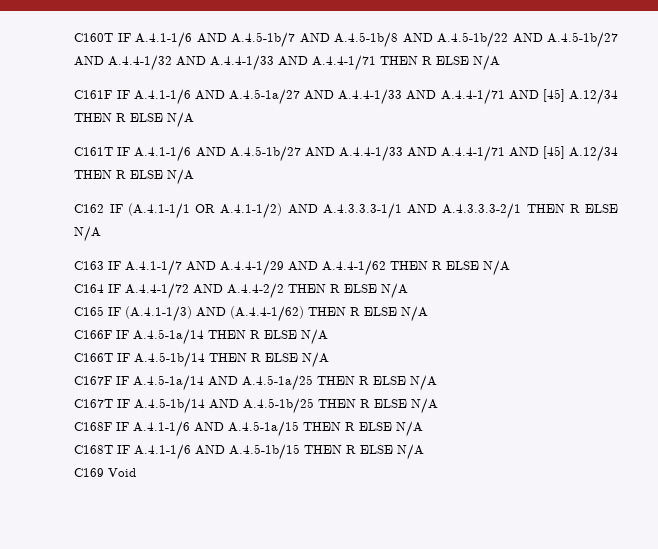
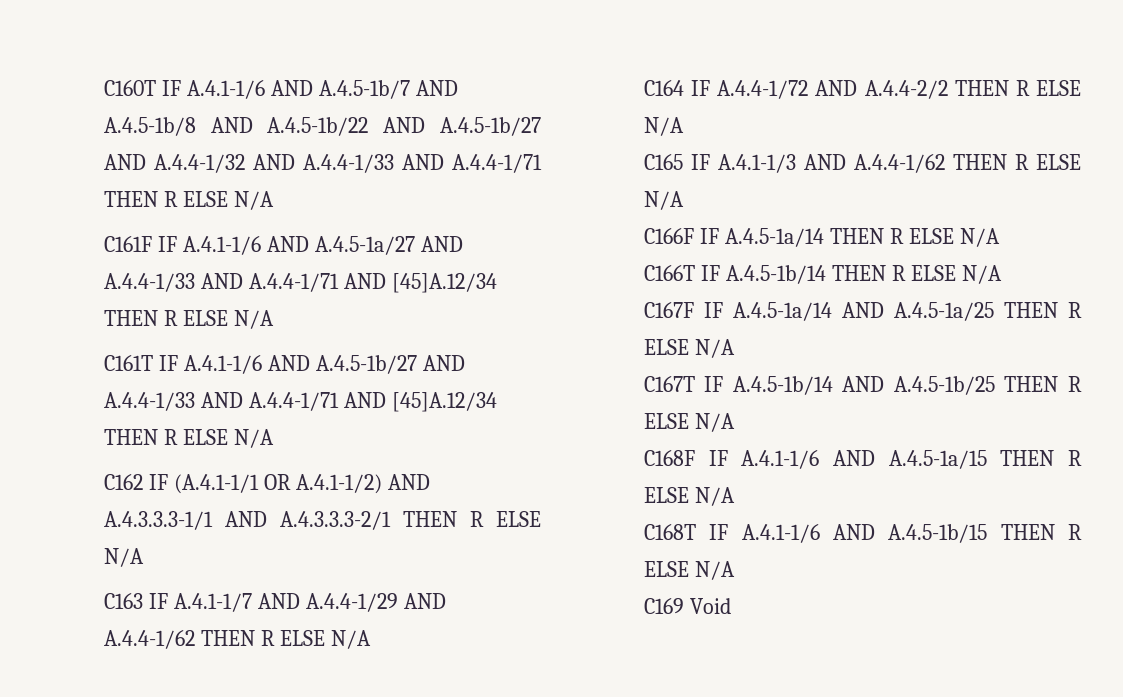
[542,89,618,105] [45] A.12/34 -> [391,273,497,293] [45]A.12/34
[542,146,619,162] [45] A.12/34 -> [391,392,497,412] [45]A.12/34
[125,306,305,322] (A.4.1-1/3) AND (A.4.4-1/62) -> [717,154,945,173] A.4.1-1/3 AND A.4.4-1/62

